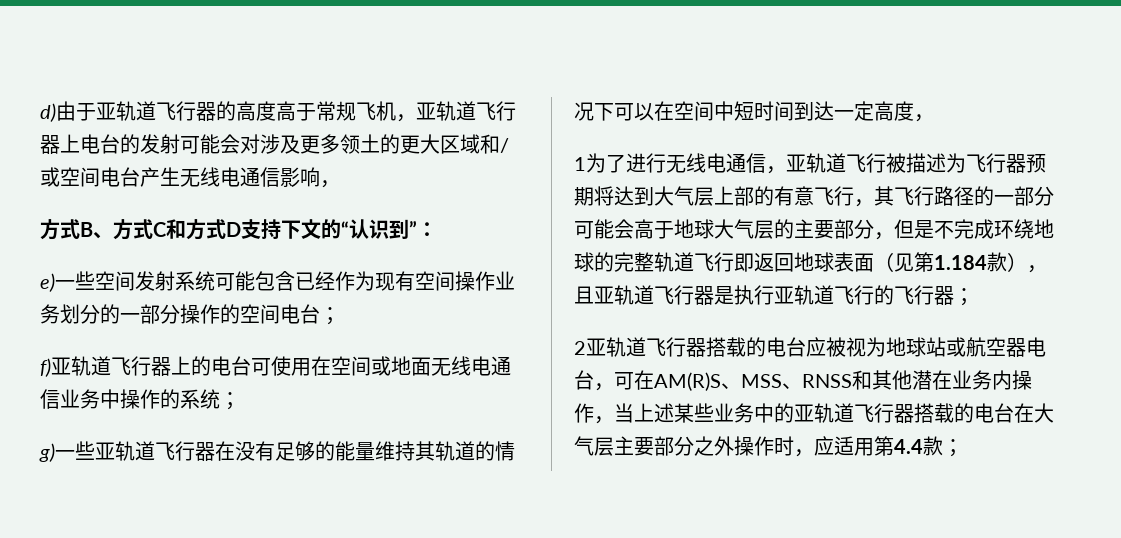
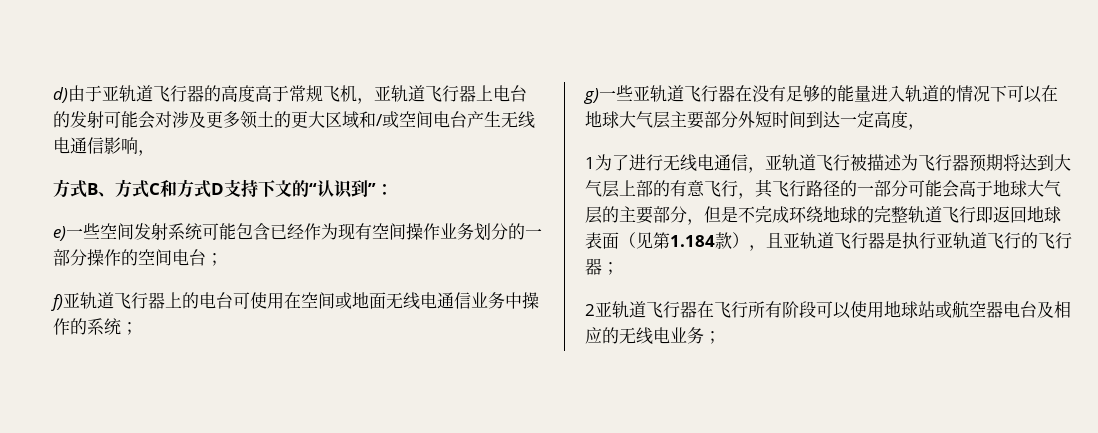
[375,441,435,461] 维持其 -> [871,85,905,102] 进入
[674,101,734,121] 空间中 -> [585,111,755,129] 地球大气层主要部分外
[706,337,886,357] 搭载的电台应被视为 -> [697,301,884,319] 在飞行所有阶段可以使用
[594,370,1032,391] [574,403,1054,424] [574,436,943,457] ，可在AM(R)S、MSS、RNSS和其他潜在业务内操作，当上述某些业务中的亚轨道飞行器搭载的电台在大气层主要部分之外操作时，应适用第4.4款 -> [1037,301,1071,318] [585,327,704,345] 及相应的无线电业务

